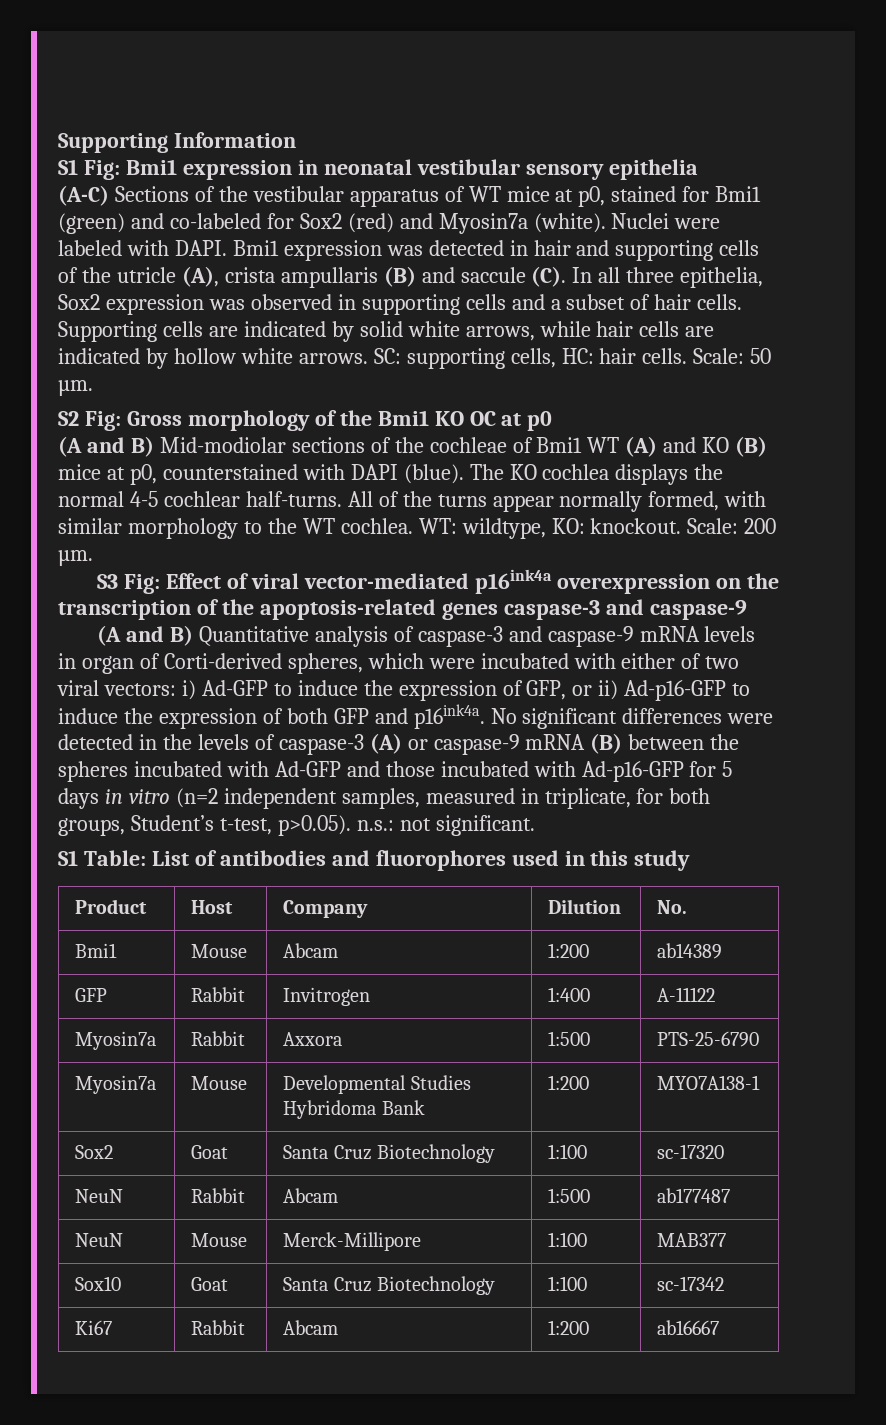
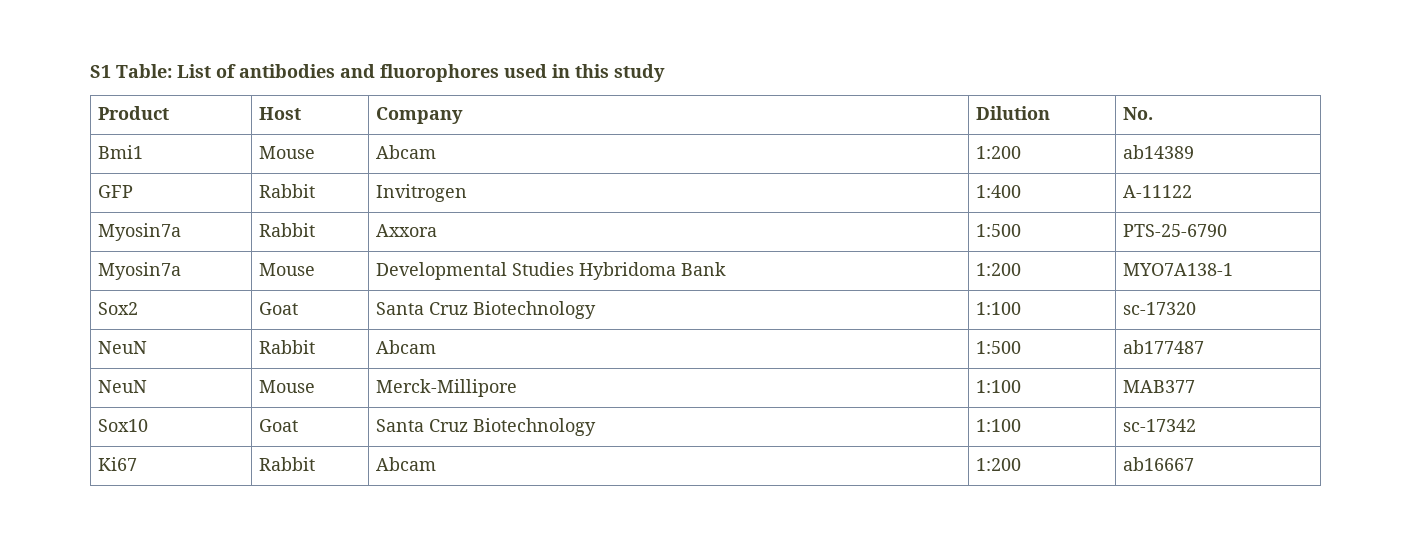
[58,132,296,153] [58,159,698,180] [58,185,762,207] [58,213,721,234] [58,240,760,261] [58,266,764,288] [58,294,743,315] [58,321,715,342] [58,348,772,369] [58,380,93,396] [58,410,553,431] [58,436,768,457] [58,464,724,485] [58,491,767,512] [58,518,777,539] [58,550,93,566] [97,569,779,594] [58,599,747,620] [97,625,756,647] [58,653,740,674] [57,680,751,701] [58,704,774,729] [58,733,740,755] [58,761,733,782] [58,788,711,809] [58,815,535,836] Supporting Information // S1 Fig: Bmi1 expression in neonatal vestibular sensory epithelia // (A-C) Sections of the vestibular apparatus of WT mice at p0, stained for Bmi1 (green) and co-labeled for Sox2 (red) and Myosin7a (white). Nuclei were labeled with DAPI. Bmi1 expression was detected in hair and supporting cells of the utricle (A), crista ampullaris (B) and saccule (C). In all three epithelia, Sox2 expression was observed in supporting cells and a subset of hair cells. Supporting cells are indicated by solid white arrows, while hair cells are indicated by hollow white arrows. SC: supporting cells, HC: hair cells. Scale: 50 µm. // S2 Fig: Gross morphology of the Bmi1 KO OC at p0 // (A and B) Mid-modiolar sections of the cochleae of Bmi1 WT (A) and KO (B) mice at p0, counterstained with DAPI (blue). The KO cochlea displays the normal 4-5 cochlear half-turns. All of the turns appear normally formed, with similar morphology to the WT cochlea. WT: wildtype, KO: knockout. Scale: 200 µm. // S3 Fig: Effect of viral vector-mediated p16ink4a overexpression on the transcription of the apoptosis-related genes caspase-3 and caspase-9 // (A and B) Quantitative analysis of caspase-3 and caspase-9 mRNA levels in organ of Corti-derived spheres, which were incubated with either of two viral vectors: i) Ad-GFP to induce the expression of GFP, or ii) Ad-p16-GFP to induce the expression of both GFP and p16ink4a. No significant differences were detected in the levels of caspase-3 (A) or caspase-9 mRNA (B) between the spheres incubated with Ad-GFP and those incubated with Ad-p16-GFP for 5 days in vitro (n=2 independent samples, measured in triplicate, for both groups, Student’s t-test, p>0.05). n.s.: not significant. // -> (90, 71) none

